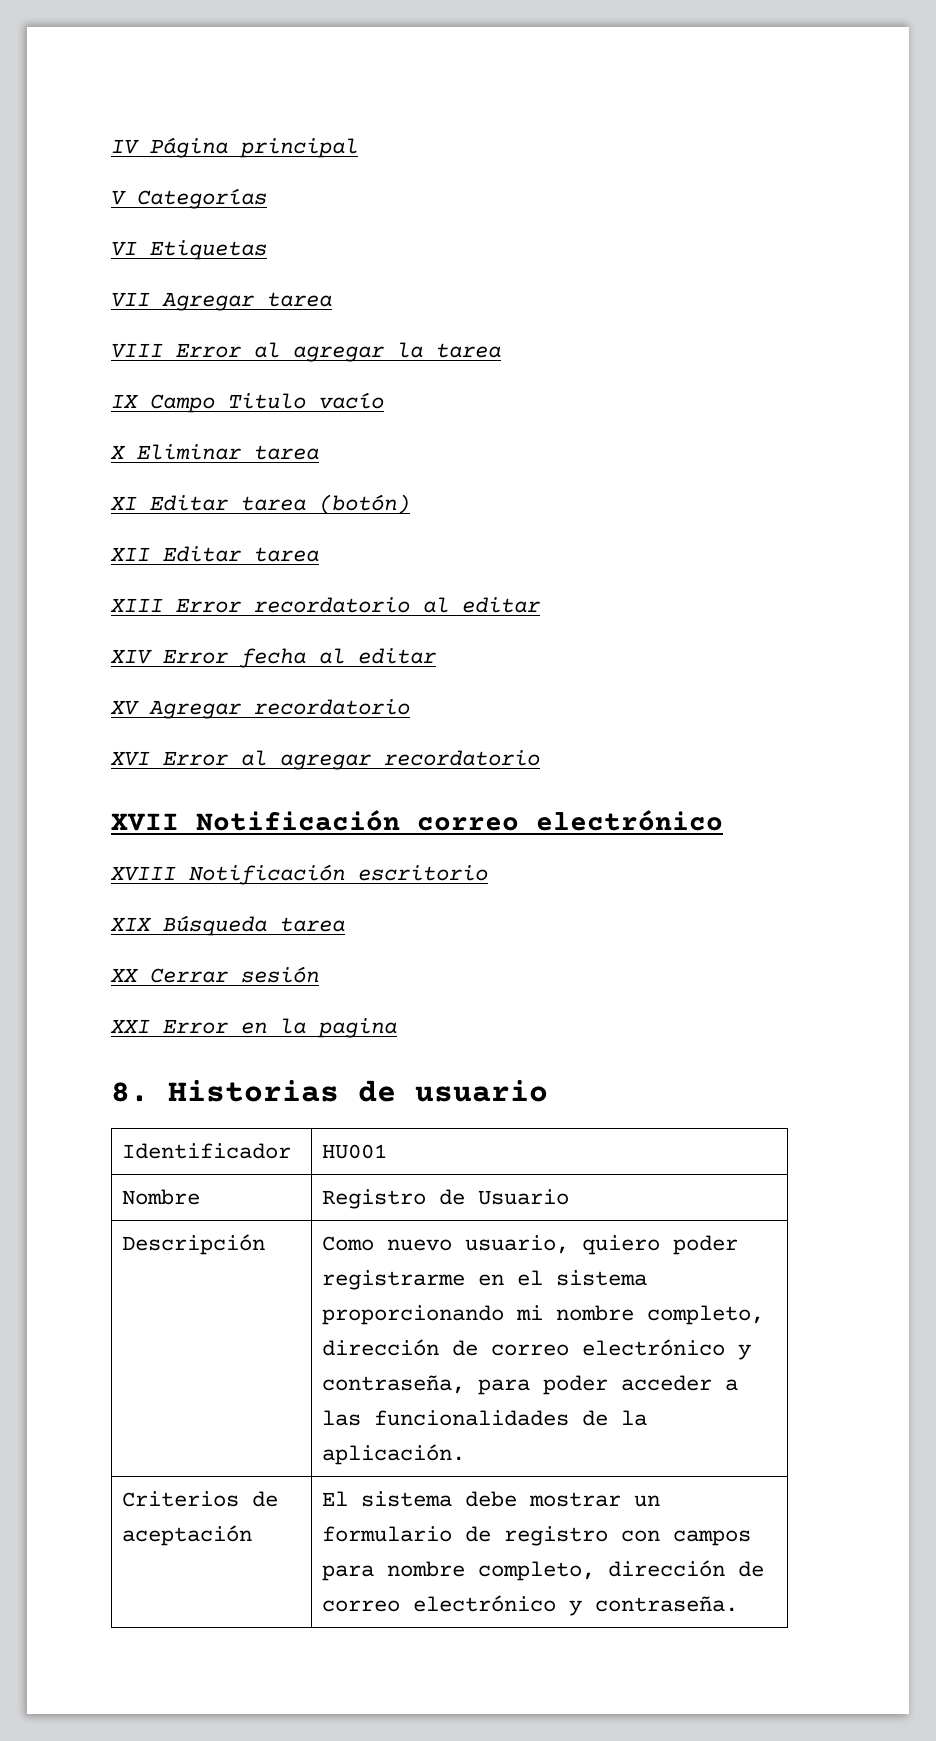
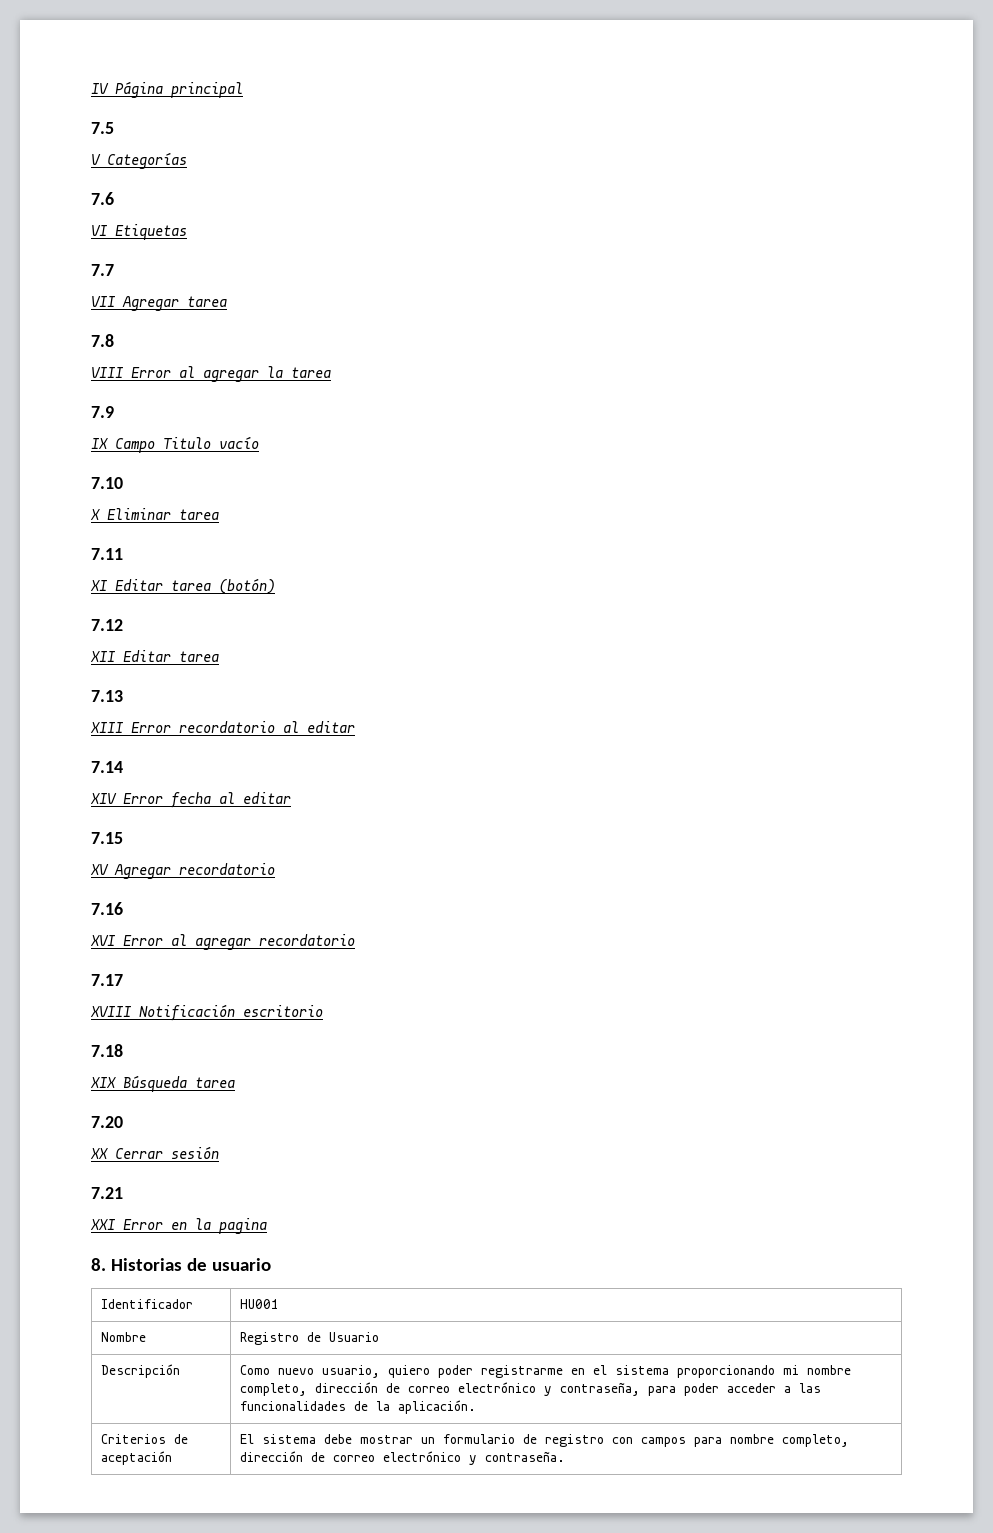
(358, 148) none -> [91,122,114,134] // 7.5
(267, 198) none -> [91,192,114,205] // 7.6
(267, 250) none -> [91,264,114,276] // 7.7
(332, 299) none -> [91,334,114,347] // 7.8
(501, 350) none -> [91,406,114,418] // 7.9
(384, 400) none -> [91,477,123,489] // 7.10
(319, 452) none -> [91,548,123,560] // 7.11
(410, 504) none -> [91,619,123,631] // 7.12
(319, 554) none -> [91,690,123,702] // 7.13
(541, 605) none -> [91,761,123,773] // 7.14
(437, 656) none -> [91,832,123,844] // 7.15
(410, 707) none -> [91,902,123,915] // 7.16
[111,810,723,831] XVII Notificación correo electrónico -> [91,974,123,986] 7.17
(488, 873) none -> [91,1044,123,1057] // 7.18
(345, 924) none -> [91,1116,123,1128] // 7.20
(319, 974) none -> [91,1187,123,1199] // 7.21

